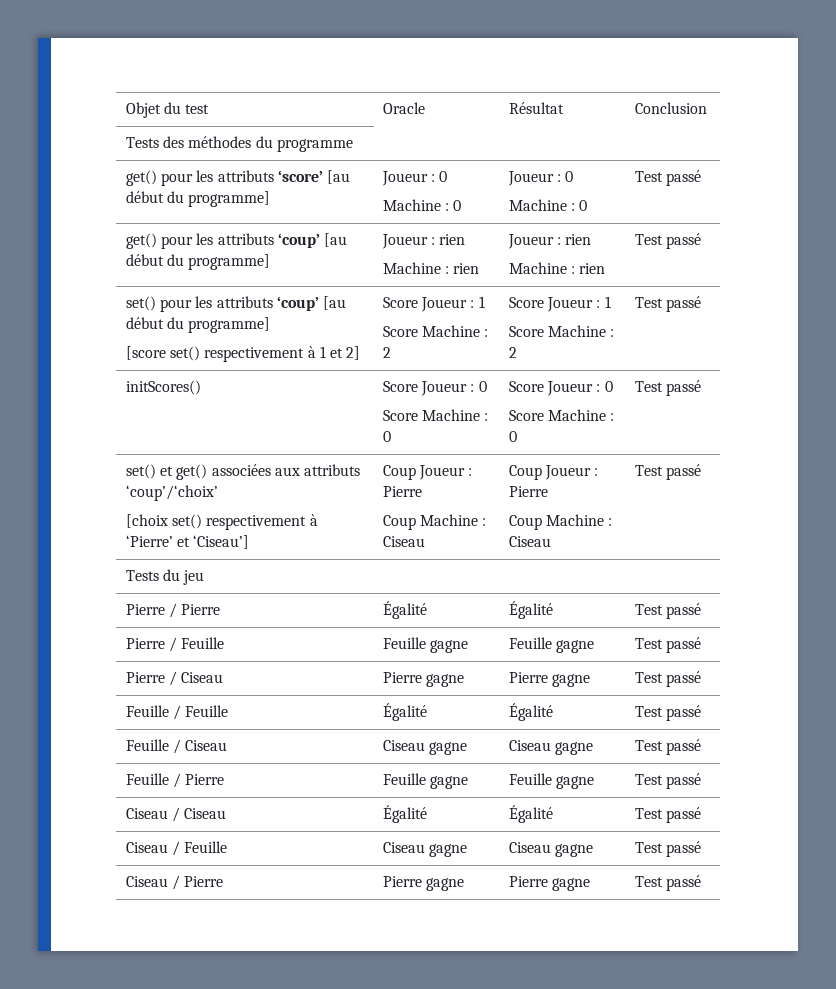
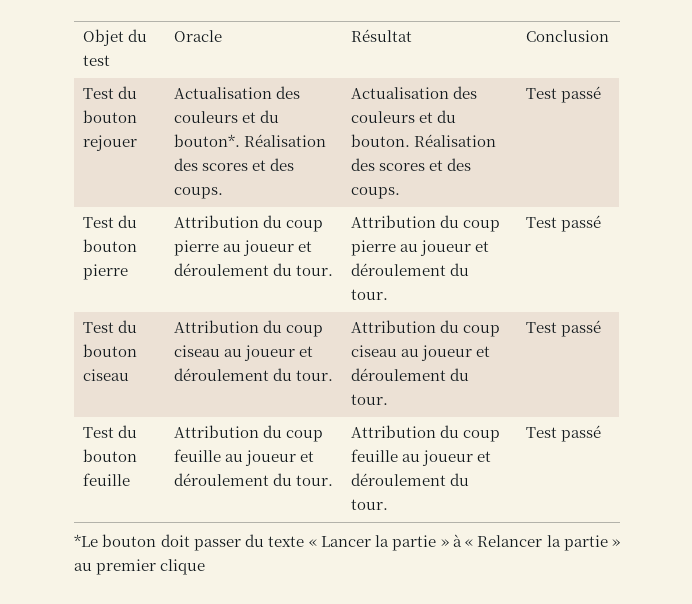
[126,136,353,152] [126,170,350,186] [126,191,271,207] [382,171,448,186] [383,199,462,211] [508,171,574,186] [509,199,588,211] [635,170,702,186] [126,233,347,249] [126,254,271,270] [382,234,466,249] [383,262,480,274] [508,234,592,249] [509,262,606,274] [635,233,702,249] [126,296,346,312] [126,317,271,333] [126,346,361,362] [383,296,485,312] [383,325,489,337] [383,347,392,358] [509,296,611,312] [509,325,615,337] [509,347,518,358] [635,296,702,312] [126,380,202,395] [383,381,487,396] [383,409,489,421] [383,431,392,442] [509,381,613,396] [509,409,615,421] [509,431,518,442] [635,380,702,396] [126,464,360,480] [126,485,219,501] [126,514,318,530] [126,535,250,549] [383,465,473,480] [383,486,423,497] [383,514,487,530] [383,536,426,547] [509,465,599,480] [509,486,549,497] [509,514,613,530] [509,536,552,547] [635,464,702,480] [126,569,205,585] [126,603,221,618] [383,601,428,619] [509,601,554,619] [635,603,702,619] [126,637,225,652] [383,637,469,653] [509,637,595,653] [635,637,702,653] [126,671,224,686] [383,672,465,687] [509,672,591,687] [635,671,702,687] [126,705,229,720] [383,703,428,721] [509,703,554,721] [635,705,702,721] [126,739,228,754] [383,740,468,755] [509,740,594,755] [635,739,702,755] [126,773,225,788] [383,773,469,789] [509,773,595,789] [635,773,702,789] [126,807,227,822] [383,805,428,823] [509,805,554,823] [635,807,702,823] [126,841,228,856] [383,842,468,857] [509,842,594,857] [635,841,702,857] [126,875,224,890] [383,876,465,891] [509,876,591,891] [635,875,702,891] Tests des méthodes du programme // get() pour les attributs ‘score’ [au début du programme] | Joueur : 0 // Machine : 0 | Joueur : 0 // Machine : 0 | Test passé // get() pour les attributs ‘coup’ [au début du programme] | Joueur : rien // Machine : rien | Joueur : rien // Machine : rien | Test passé // set() pour les attributs ‘coup’ [au début du programme] // [score set() respectivement à 1 et 2] | Score Joueur : 1 // Score Machine : 2 | Score Joueur : 1 // Score Machine : 2 | Test passé // initScores() | Score Joueur : 0 // Score Machine : 0 | Score Joueur : 0 // Score Machine : 0 | Test passé // set() et get() associées aux attributs ‘coup’/‘choix’ // [choix set() respectivement à ‘Pierre’ et ‘Ciseau’] | Coup Joueur : Pierre // Coup Machine : Ciseau | Coup Joueur : Pierre // Coup Machine : Ciseau | Test passé // Tests du jeu // Pierre / Pierre | Égalité | Égalité | Test passé // Pierre / Feuille | Feuille gagne | Feuille gagne | Test passé // Pierre / Ciseau | Pierre gagne | Pierre gagne | Test passé // Feuille / Feuille | Égalité | Égalité | Test passé // Feuille / Ciseau | Ciseau gagne | Ciseau gagne | Test passé // Feuille / Pierre | Feuille gagne | Feuille gagne | Test passé // Ciseau / Ciseau | Égalité | Égalité | Test passé // Ciseau / Feuille | Ciseau gagne | Ciseau gagne | Test passé // Ciseau / Pierre | Pierre gagne | Pierre gagne | Test passé -> [82,86,137,99] [82,110,137,123] [82,135,137,151] [173,86,300,99] [173,110,279,123] [173,134,326,147] [173,158,294,171] [173,187,223,199] [350,86,477,99] [350,110,456,123] [350,134,496,147] [350,158,471,171] [350,187,400,199] [525,86,601,103] [82,215,137,228] [82,239,137,252] [82,264,128,280] [173,215,323,232] [173,240,312,256] [173,263,333,276] [350,215,500,232] [350,240,489,256] [350,263,469,276] [350,289,388,300] [525,215,601,232] [82,320,137,333] [82,344,137,357] [82,369,129,381] [173,320,323,337] [173,345,313,361] [173,368,333,381] [350,320,500,337] [350,345,490,361] [350,368,469,381] [350,394,388,405] [525,320,601,337] [82,425,137,438] [82,449,137,462] [82,473,130,486] [173,425,323,442] [173,449,314,466] [173,473,333,486] [350,425,500,442] [350,449,491,466] [350,473,469,486] [350,499,388,510] [525,425,601,442] [74,534,620,551] [74,559,206,575] Test du bouton rejouer | Actualisation des couleurs et du bouton*. Réalisation des scores et des coups. | Actualisation des couleurs et du bouton. Réalisation des scores et des coups. | Test passé // Test du bouton pierre | Attribution du coup pierre au joueur et déroulement du tour. | Attribution du coup pierre au joueur et déroulement du tour. | Test passé // Test du bouton ciseau | Attribution du coup ciseau au joueur et déroulement du tour. | Attribution du coup ciseau au joueur et déroulement du tour. | Test passé // Test du bouton feuille | Attribution du coup feuille au joueur et déroulement du tour. | Attribution du coup feuille au joueur et déroulement du tour. | Test passé // *Le bouton doit passer du texte « Lancer la partie » à « Relancer la partie » au premier clique

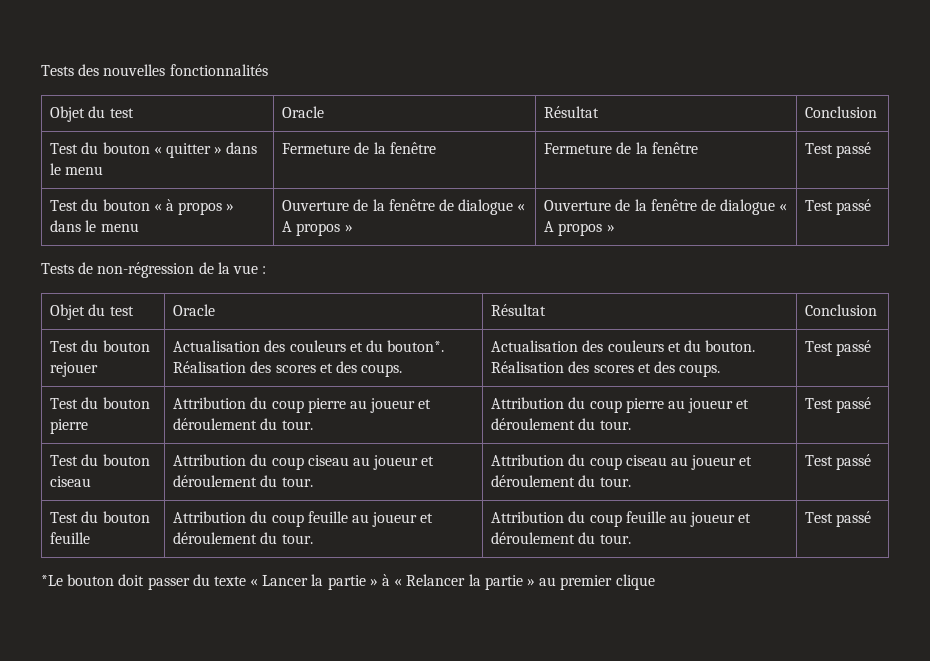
(82, 37) none -> [41,64,268,76] [50,106,134,122] [282,106,325,118] [544,106,600,118] [805,106,878,118] [50,142,258,158] [50,163,104,175] [282,142,436,154] [544,142,698,154] [805,142,872,158] [50,199,235,215] [50,220,139,232] [282,199,526,215] [282,221,353,236] [544,199,788,215] [544,221,615,236] [805,199,872,215] [41,262,267,278] Tests des nouvelles fonctionnalités // Objet du test | Oracle | Résultat | Conclusion // Test du bouton « quitter » dans le menu | Fermeture de la fenêtre | Fermeture de la fenêtre | Test passé // Test du bouton « à propos » dans le menu | Ouverture de la fenêtre de dialogue « A propos » | Ouverture de la fenêtre de dialogue « A propos » | Test passé // Tests de non-régression de la vue : //

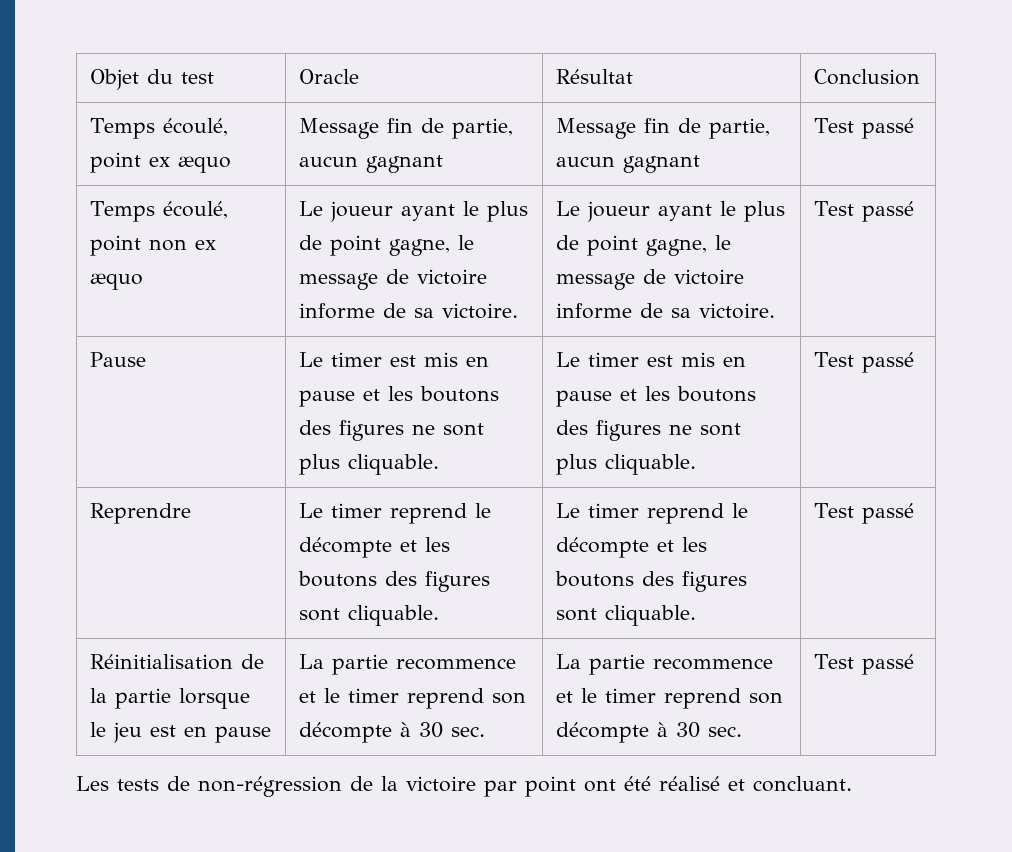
[41,64,268,76] [50,106,134,122] [282,106,325,118] [544,106,600,118] [805,106,878,118] [50,142,258,158] [50,163,104,175] [282,142,436,154] [544,142,698,154] [805,142,872,158] [50,199,235,215] [50,220,139,232] [282,199,526,215] [282,221,353,236] [544,199,788,215] [544,221,615,236] [805,199,872,215] [41,263,74,274] Tests des nouvelles fonctionnalités // Objet du test | Oracle | Résultat | Conclusion // Test du bouton « quitter » dans le menu | Fermeture de la fenêtre | Fermeture de la fenêtre | Test passé // Test du bouton « à propos » dans le menu | Ouverture de la fenêtre de dialogue « A propos » | Ouverture de la fenêtre de dialogue « A propos » | Test passé // Tests -> [89,69,214,90] [298,69,359,84] [555,69,633,84] [813,69,920,85] [89,118,228,139] [89,152,231,173] [298,118,513,139] [298,155,443,173] [555,118,770,139] [555,155,700,173] [813,118,914,139] [89,201,228,222] [89,235,216,256] [89,273,143,290] [298,201,528,222] [298,235,474,256] [298,269,487,290] [298,303,518,319] [555,201,785,222] [555,235,731,256] [555,269,744,290] [555,303,775,319] [813,201,914,222] [89,352,146,367] [298,352,489,367] [298,386,499,407] [298,420,484,441] [298,454,439,475] [555,352,746,367] [555,386,756,407] [555,420,741,441] [555,454,696,475] [813,352,914,373] [89,503,191,524] [298,503,491,524] [298,537,450,558] [297,571,490,592] [298,605,439,626] [555,503,748,524] [555,537,707,558] [554,571,747,592] [555,605,696,626] [813,503,914,524] [89,654,264,670] [89,688,250,709] [89,722,271,743] [298,654,516,675] [298,688,526,709] [298,722,485,743] [555,654,773,675] [555,688,783,709] [555,722,742,743] [813,654,914,675] [76,776,159,791] Objet du test | Oracle | Résultat | Conclusion // Temps écoulé, point ex æquo | Message fin de partie, aucun gagnant | Message fin de partie, aucun gagnant | Test passé // Temps écoulé, point non ex æquo | Le joueur ayant le plus de point gagne, le message de victoire informe de sa victoire. | Le joueur ayant le plus de point gagne, le message de victoire informe de sa victoire. | Test passé // Pause | Le timer est mis en pause et les boutons des figures ne sont plus cliquable. | Le timer est mis en pause et les boutons des figures ne sont plus cliquable. | Test passé // Reprendre | Le timer reprend le décompte et les boutons des figures sont cliquable. | Le timer reprend le décompte et les boutons des figures sont cliquable. | Test passé // Réinitialisation de la partie lorsque le jeu est en pause | La partie recommence et le timer reprend son décompte à 30 sec. | La partie recommence et le timer reprend son décompte à 30 sec. | Test passé // Les tests
[232,265,267,274] [50,304,134,320] [173,304,216,316] [491,304,547,316] [805,304,878,316] [50,340,150,352] [50,362,99,377] [173,340,445,352] [173,361,403,377] [491,340,756,352] [491,361,721,377] [805,340,872,356] [50,397,150,409] [50,419,89,434] [173,397,432,413] [173,418,313,430] [491,397,750,413] [491,418,631,430] [805,397,872,413] [50,454,150,466] [50,476,92,487] [173,454,435,470] [173,475,313,487] [491,454,753,470] [491,475,631,487] [805,454,872,470] [50,511,150,523] [50,532,91,544] [173,511,434,527] [173,532,313,544] [491,511,752,527] [491,532,631,544] [805,511,872,527] [41,574,655,590] vue : // Objet du test | Oracle | Résultat | Conclusion // Test du bouton rejouer | Actualisation des couleurs et du bouton*. Réalisation des scores et des coups. | Actualisation des couleurs et du bouton. Réalisation des scores et des coups. | Test passé // Test du bouton pierre | Attribution du coup pierre au joueur et déroulement du tour. | Attribution du coup pierre au joueur et déroulement du tour. | Test passé // Test du bouton ciseau | Attribution du coup ciseau au joueur et déroulement du tour. | Attribution du coup ciseau au joueur et déroulement du tour. | Test passé // Test du bouton feuille | Attribution du coup feuille au joueur et déroulement du tour. | Attribution du coup feuille au joueur et déroulement du tour. | Test passé // *Le bouton doit passer du texte « Lancer la partie » à « Relancer la partie » au premier clique -> [406,776,852,797] victoire par point ont été réalisé et concluant.

